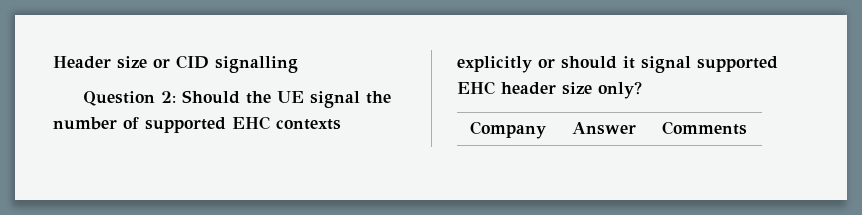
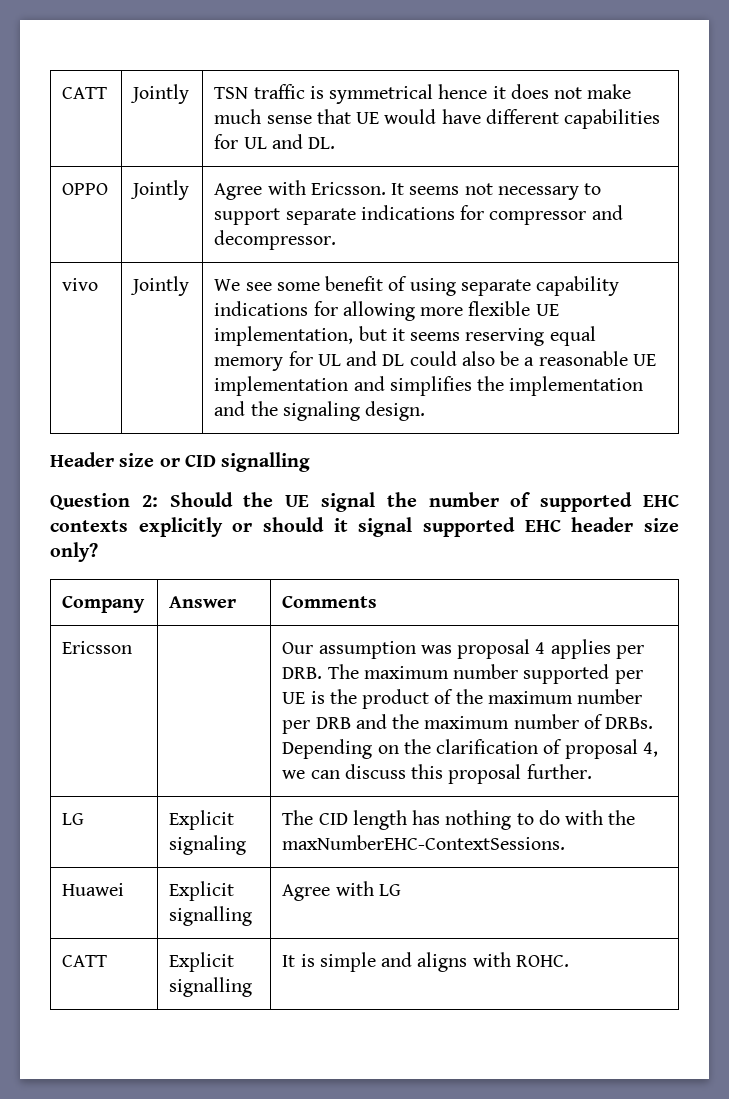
(53, 62) none -> [62,87,108,99] [130,84,190,104] [214,84,632,104] [214,109,661,129] [214,134,336,149] [62,183,109,195] [130,180,190,200] [214,180,602,200] [214,205,623,225] [214,230,337,250] [62,278,99,291] [130,276,190,296] [214,276,620,296] [214,301,559,321] [214,326,596,346] [214,351,656,371] [214,376,644,396] [214,401,426,421] CATT | Jointly | TSN traffic is symmetrical hence it does not make much sense that UE would have different capabilities for UL and DL. // OPPO | Jointly | Agree with Ericsson. It seems not necessary to support separate indications for compressor and decompressor. // vivo | Jointly | We see some benefit of using separate capability indications for allowing more flexible UE implementation, but it seems reserving equal memory for UL and DL could also be a reasonable UE implementation and simplifies the implementation and the signaling design. //
(747, 128) none -> [62,641,133,654] [282,639,644,659] [282,664,643,684] [282,689,643,709] [282,714,654,734] [282,739,658,759] [282,764,592,784] [62,813,85,825] [169,810,235,830] [169,835,247,855] [282,810,636,830] [282,835,566,850] [62,883,125,896] [169,881,235,901] [169,906,253,926] [282,881,401,901] [62,955,108,967] [169,952,235,972] [169,977,253,997] [282,952,569,972] // Ericsson | | Our assumption was proposal 4 applies per DRB. The maximum number supported per UE is the product of the maximum number per DRB and the maximum number of DRBs. Depending on the clarification of proposal 4, we can discuss this proposal further. // LG | Explicit signaling | The CID length has nothing to do with the maxNumberEHC-ContextSessions. // Huawei | Explicit signalling | Agree with LG // CATT | Explicit signalling | It is simple and aligns with ROHC.

